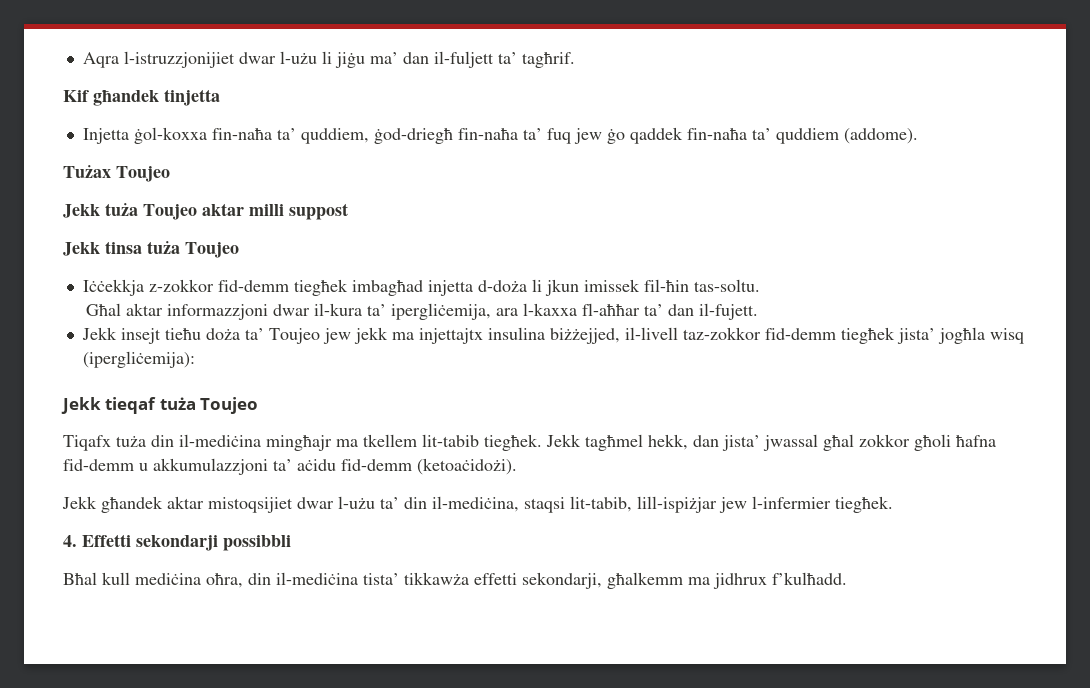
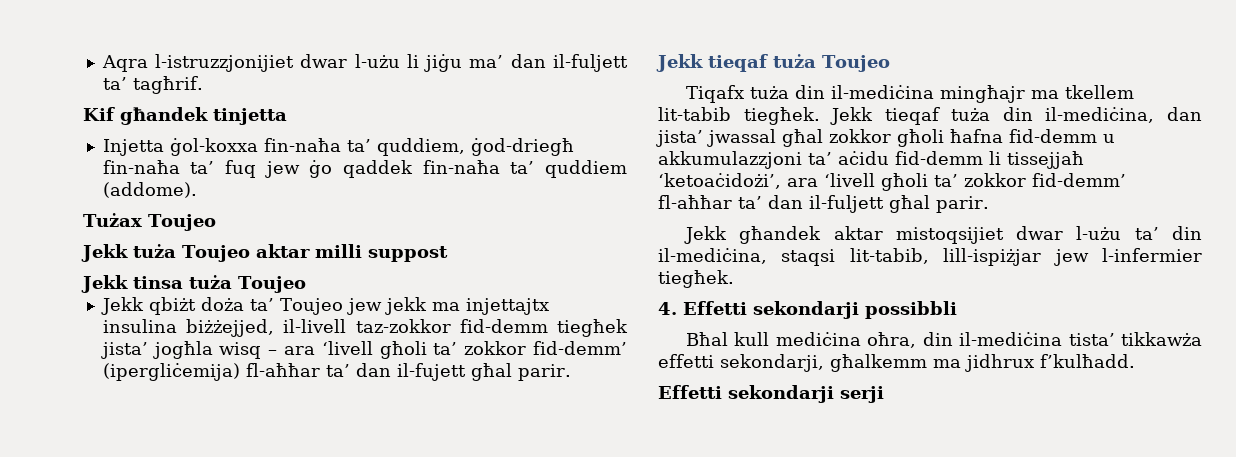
[82,279,760,296] [86,303,759,320] [81,327,201,344] // Iċċekkja z-zokkor fid-demm tiegħek imbagħad injetta d-doża li jkun imissek fil-ħin tas-soltu. // Għal aktar informazzjoni dwar il-kura ta’ ipergliċemija, ara l-kaxxa fl-aħħar ta’ dan il-fujett. // Jekk insejt tieħu -> [100,297,196,315] // Jekk qbiżt
[82,351,195,368] (ipergliċemija): -> [268,341,628,359] [102,363,571,381] – ara ‘livell għoli ta’ zokkor fid-demm’ (ipergliċemija) fl-aħħar ta’ dan il-fujett għal parir.
[585,434,688,451] tagħmel hekk, -> [884,107,1155,125] tieqaf tuża din il-mediċina,
[417,458,517,475] (ketoaċidożi). -> [989,151,1084,169] [658,173,1126,191] [658,195,989,213] li tissejjaħ ‘ketoaċidożi’, ara ‘livell għoli ta’ zokkor fid-demm’ fl-aħħar ta’ dan il-fuljett għal parir.
(847, 578) none -> [658,385,884,403] // Effetti sekondarji serji

